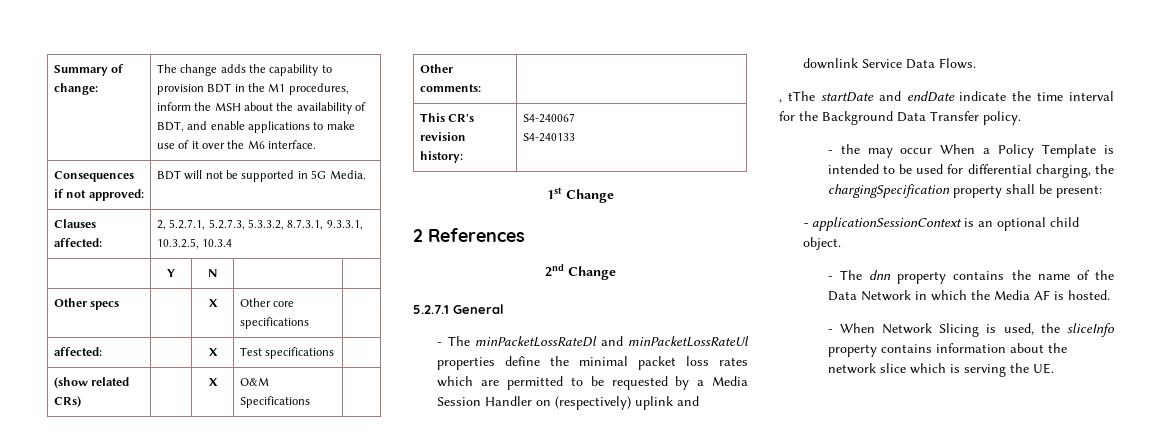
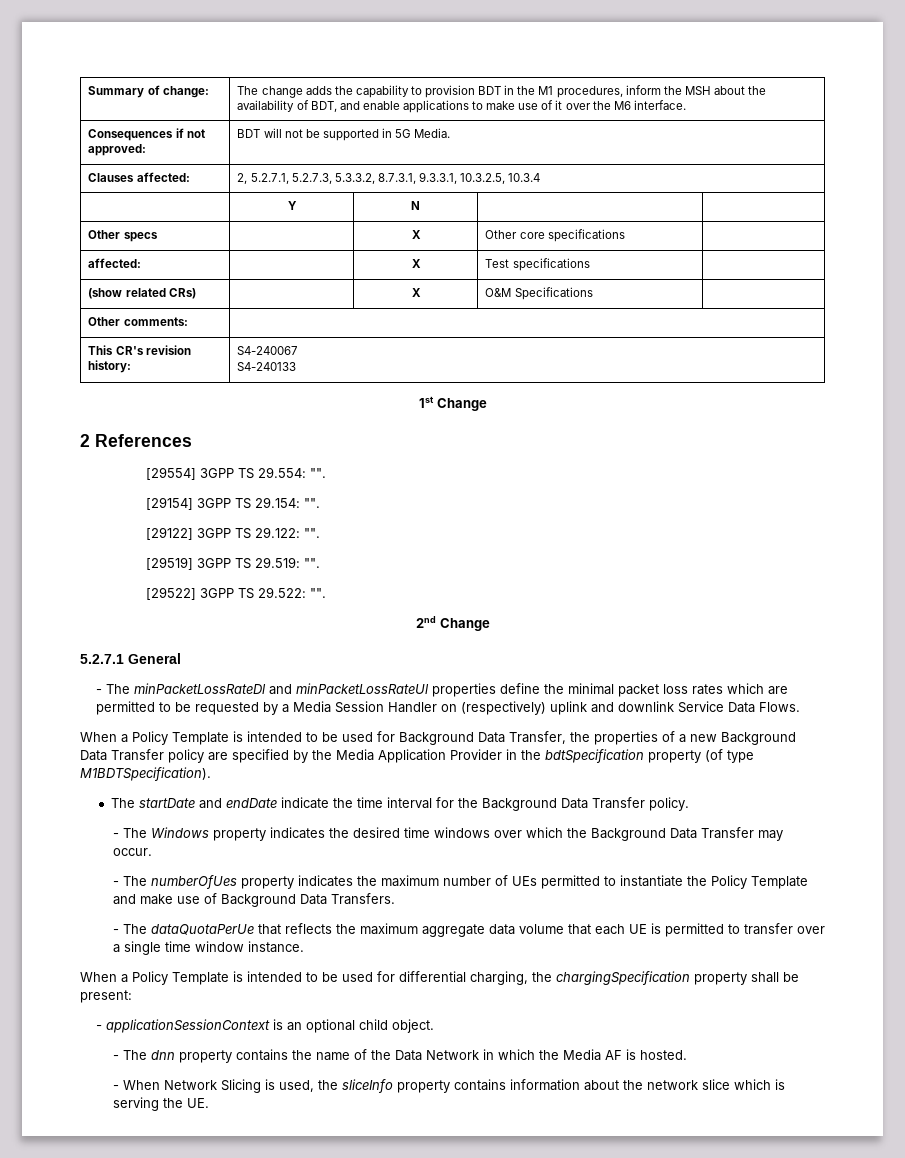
(525, 235) none -> [145,467,326,480] [145,497,320,510] [145,527,320,540] [145,557,320,570] [145,587,326,600] // [29554] 3GPP TS 29.554: "". // [29154] 3GPP TS 29.154: "". // [29122] 3GPP TS 29.122: "". // [29519] 3GPP TS 29.519: "". // [29522] 3GPP TS 29.522: "".
[779,91,815,103] , tThe -> [80,731,796,745] [80,749,754,763] [80,767,211,781] [110,798,135,808] When a Policy Template is intended to be used for Background Data Transfer, the properties of a new Background Data Transfer policy are specified by the Media Application Provider in the bdtSpecification property (of type M1BDTSpecification). // The
[840,144,933,158] the may occur -> [122,827,783,841] [112,848,152,856] [112,875,808,889] [112,893,395,907] [112,923,825,937] [112,941,304,955] The Windows property indicates the desired time windows over which the Background Data Transfer may occur. // - The numberOfUes property indicates the maximum number of UEs permitted to instantiate the Policy Template and make use of Background Data Transfers. // - The dataQuotaPerUe that reflects the maximum aggregate data volume that each UE is permitted to transfer over a single time window instance. //

